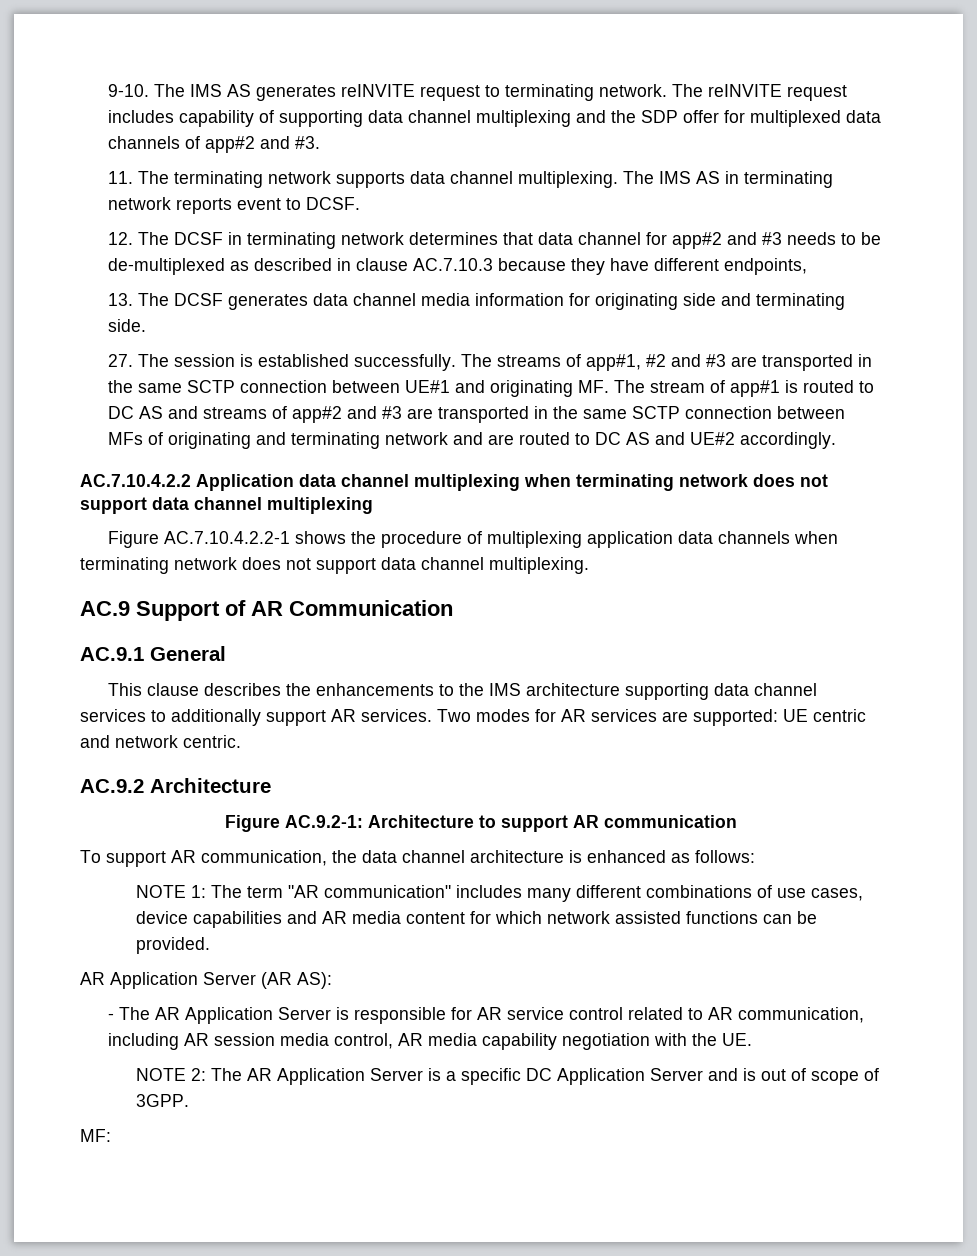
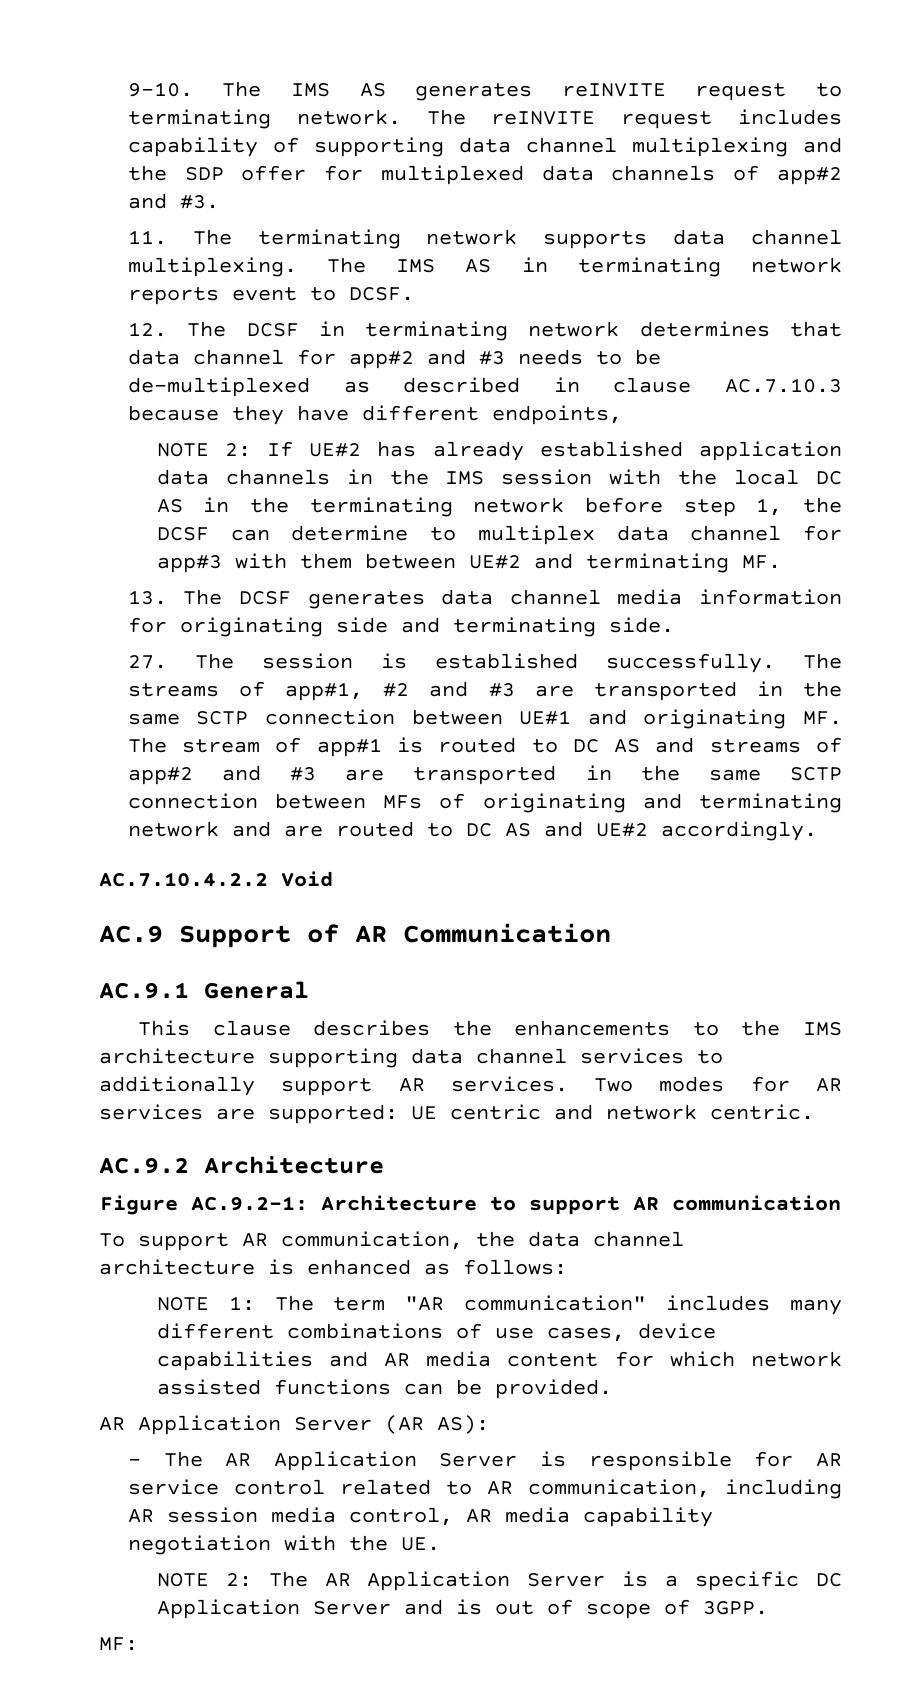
(807, 266) none -> [156,441,842,461] [156,469,842,485] [156,497,843,517] [156,525,842,545] [156,553,781,573] // NOTE 2: If UE#2 has already established application data channels in the IMS session with the local DC AS in the terminating network before step 1, the DCSF can determine to multiplex data channel for app#3 with them between UE#2 and terminating MF.
[196,474,828,491] [80,497,373,514] [107,531,838,548] [80,557,589,574] Application data channel multiplexing when terminating network does not support data channel multiplexing // Figure AC.7.10.4.2.2-1 shows the procedure of multiplexing application data channels when terminating network does not support data channel multiplexing. -> [281,871,333,887] Void

